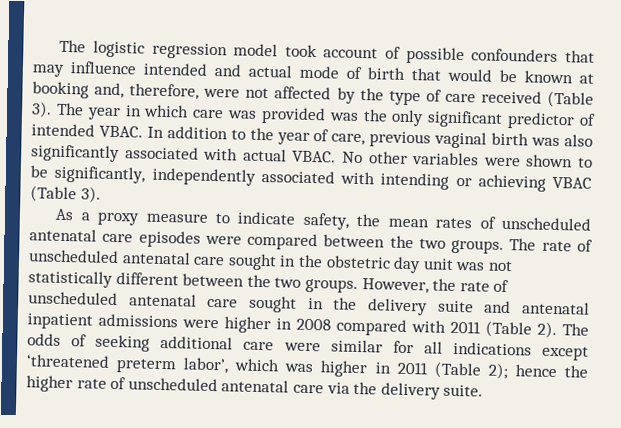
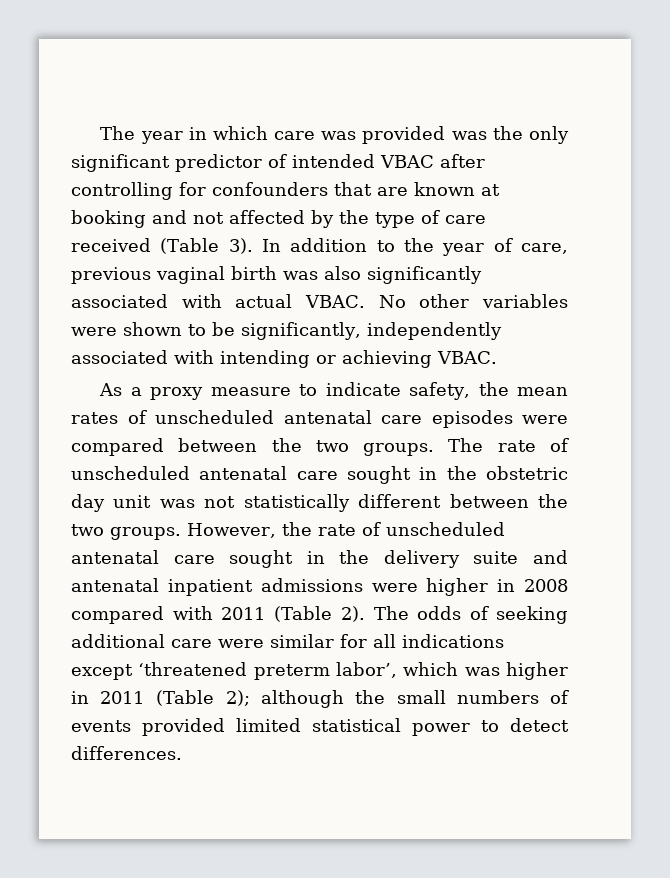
[59,39,595,65] [32,61,594,84] [32,81,594,108] [31,101,84,118] The logistic regression model took account of possible confounders that may influence intended and actual mode of birth that would be known at booking and, therefore, were not affected by the type of care received (Table 3). The -> [100,126,136,140] The
[98,125,143,138] VBAC. -> [380,154,485,168] [71,182,500,200] [71,210,486,228] [71,238,253,254] VBAC after controlling for confounders that are known at booking and not affected by the type of care received (Table 3).
[552,176,592,189] [30,185,101,203] VBAC (Table 3). -> [437,351,497,364] VBAC.
[514,364,588,378] [26,375,484,400] hence the higher rate of unscheduled antenatal care via the delivery suite. -> [260,690,569,708] [71,718,569,736] [71,746,182,760] although the small numbers of events provided limited statistical power to detect differences.

